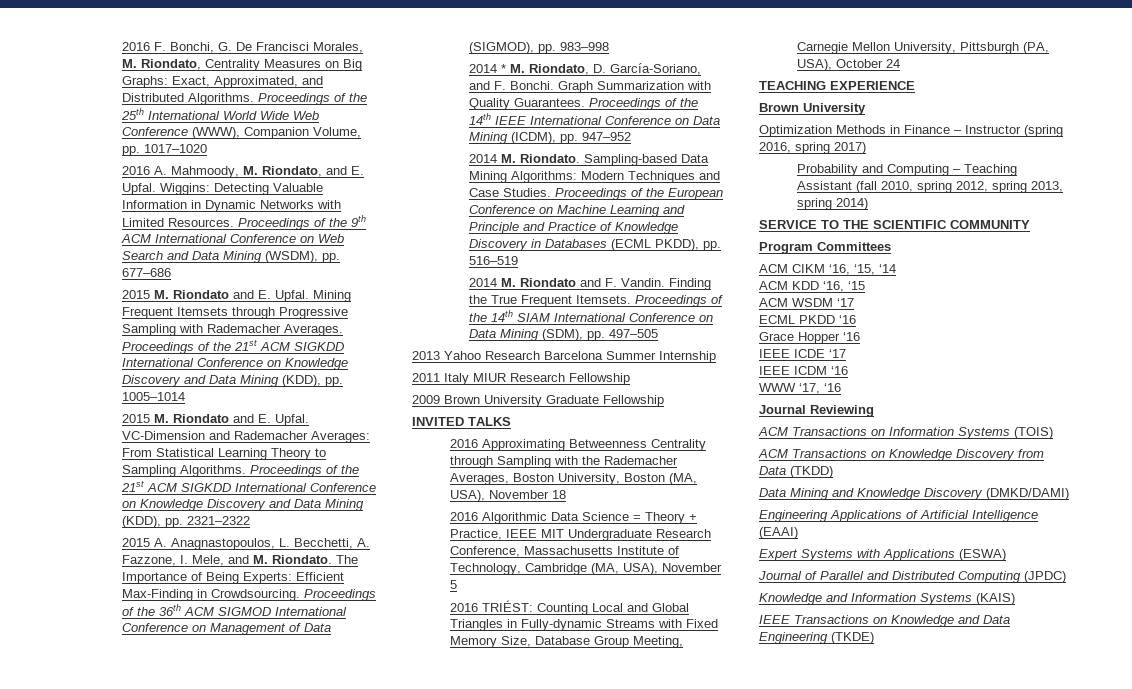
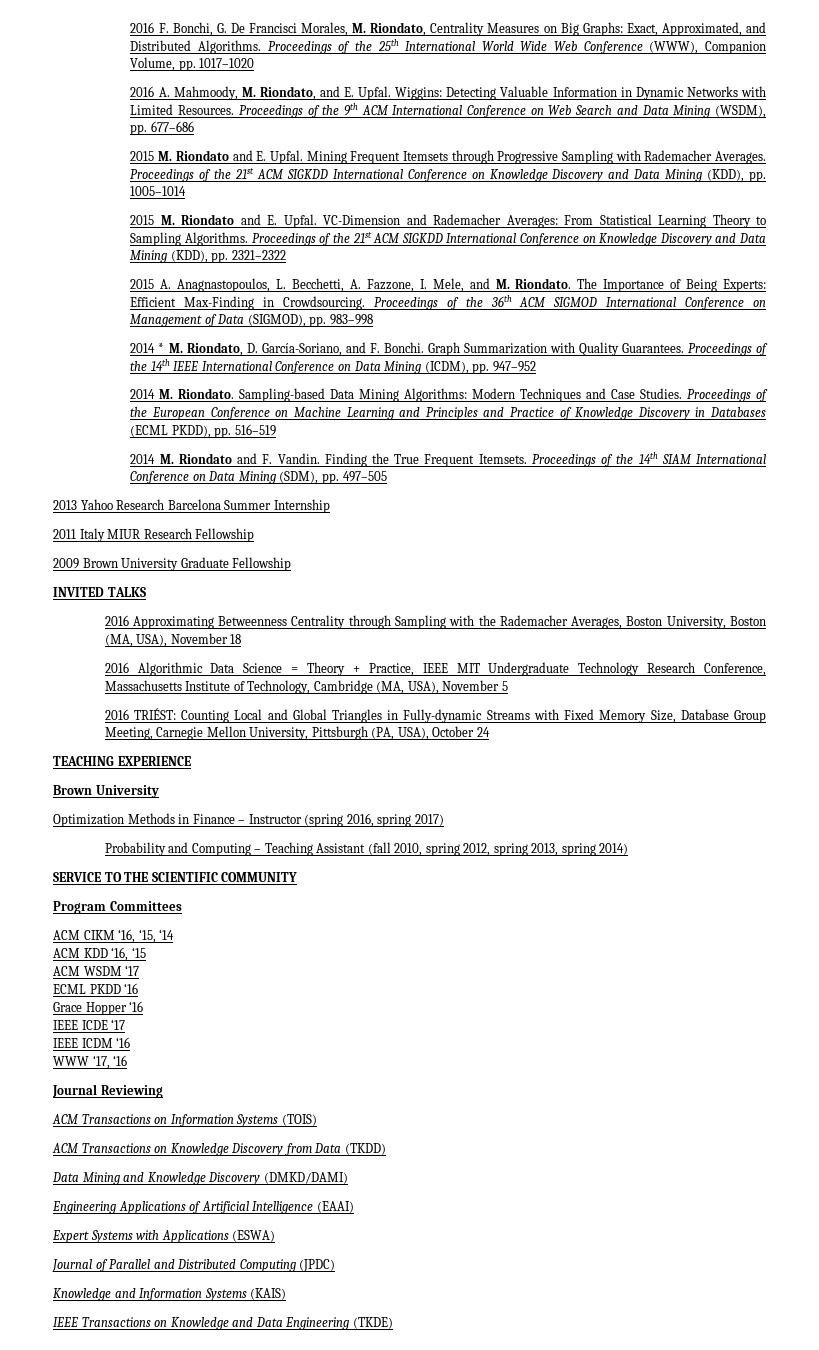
[469,222,520,234] Principle -> [425,407,478,420] Principles
(653, 535) none -> [578,662,640,676] Technology

